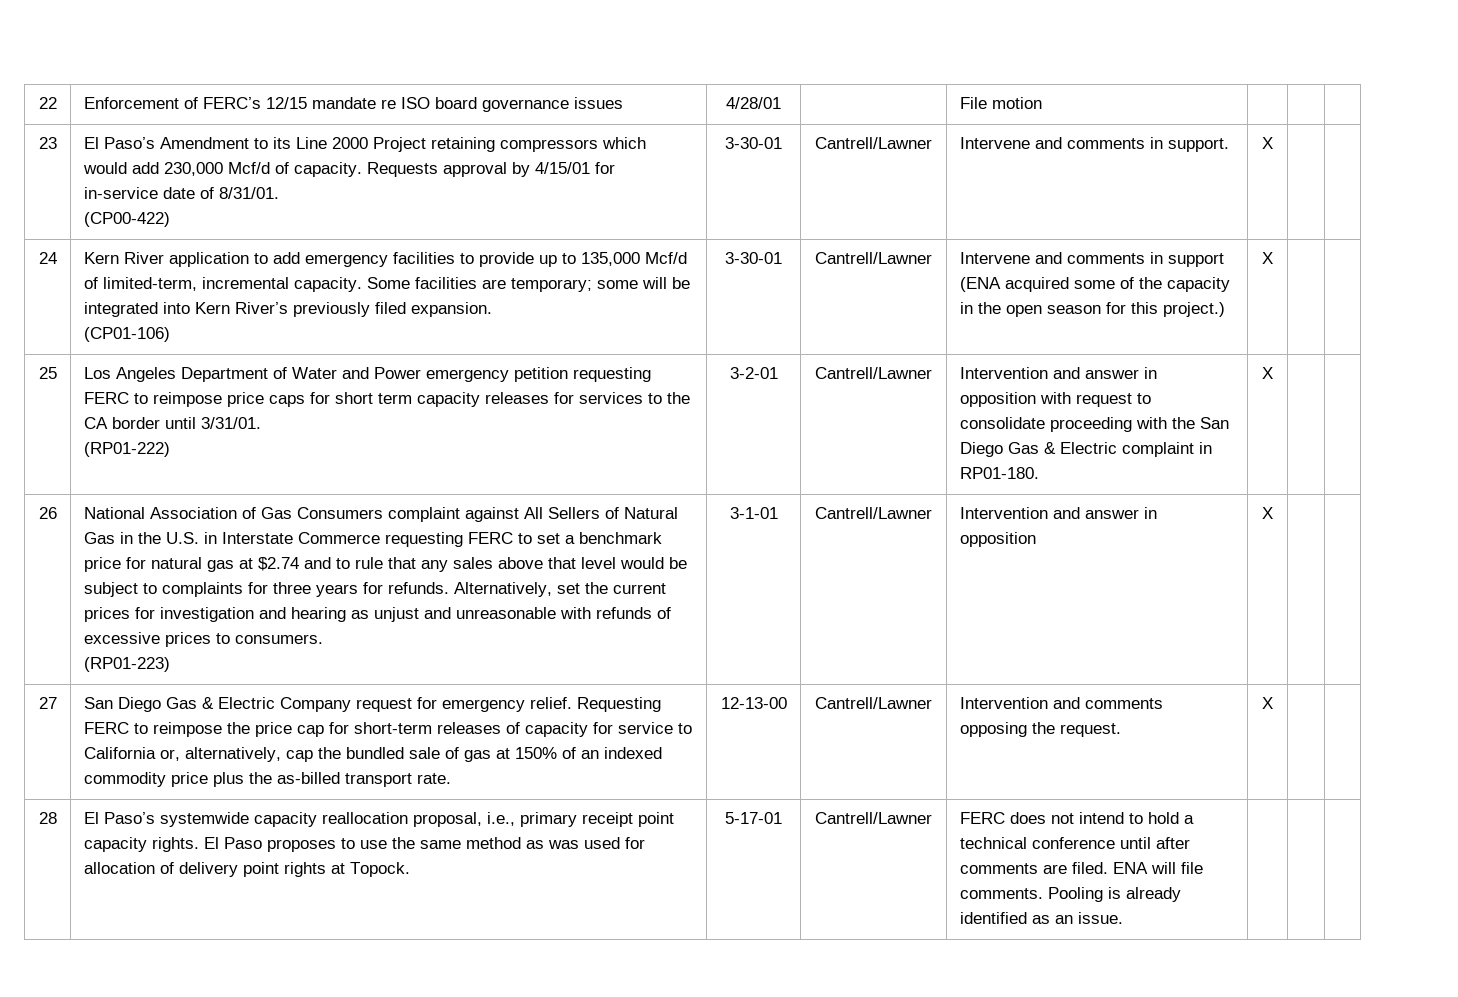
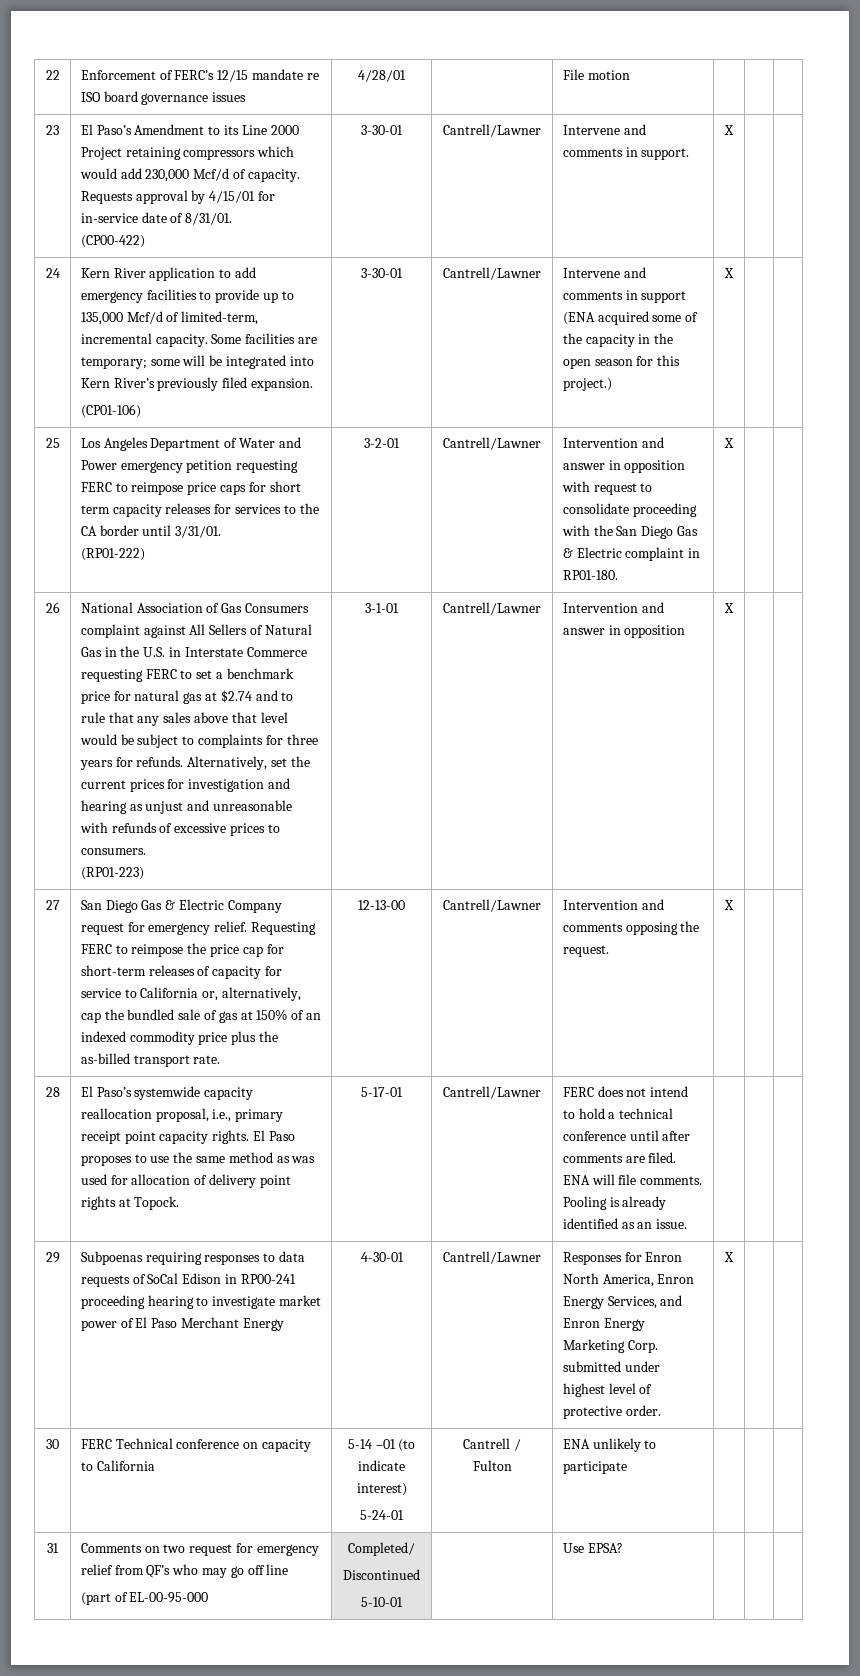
(1123, 918) none -> [45,1252,60,1263] [80,1251,306,1265] [80,1273,296,1287] [80,1295,322,1309] [80,1317,284,1331] [360,1252,404,1262] [443,1251,541,1264] [562,1252,683,1265] [562,1273,695,1287] [562,1295,683,1309] [562,1318,645,1331] [562,1339,658,1353] [562,1361,660,1372] [562,1383,653,1397] [562,1405,661,1419] [724,1252,734,1262] [46,1439,59,1449] [80,1438,312,1452] [80,1460,155,1471] [347,1439,416,1452] [358,1460,405,1471] [356,1483,407,1496] [360,1510,404,1520] [463,1438,521,1451] [472,1460,512,1471] [562,1438,657,1452] [562,1461,627,1474] [47,1543,59,1553] [80,1543,319,1556] [80,1564,289,1578] [80,1592,209,1605] [348,1542,415,1556] [343,1569,420,1580] [361,1597,403,1607] [562,1543,623,1553] // 29 | Subpoenas requiring responses to data requests of SoCal Edison in RP00-241 proceeding hearing to investigate market power of El Paso Merchant Energy | 4-30-01 | Cantrell/Lawner | Responses for Enron North America, Enron Energy Services, and Enron Energy Marketing Corp. submitted under highest level of protective order. | X | | // 30 | FERC Technical conference on capacity to California | 5-14 –01 (to indicate interest) // 5-24-01 | Cantrell / Fulton | ENA unlikely to participate | | | // 31 | Comments on two request for emergency relief from QF’s who may go off line // (part of EL-00-95-000 | Completed/ // Discontinued // 5-10-01 | | Use EPSA? | | |

